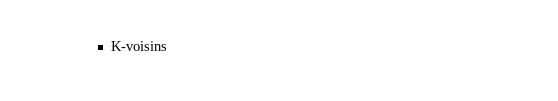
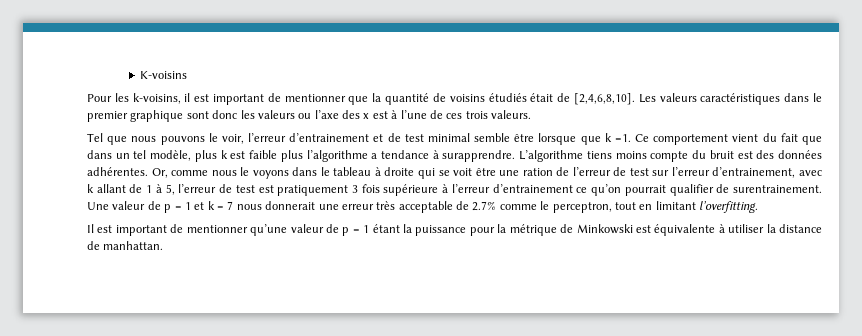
(167, 46) none -> [87,93,822,105] [87,110,531,122] [87,133,822,145] [87,150,823,162] [87,167,822,179] [87,184,823,196] [87,201,758,213] [87,224,822,236] [87,241,164,250] // Pour les k-voisins, il est important de mentionner que la quantité de voisins étudiés était de [2,4,6,8,10]. Les valeurs caractéristiques dans le premier graphique sont donc les valeurs ou l’axe des x est à l’une de ces trois valeurs. // Tel que nous pouvons le voir, l’erreur d’entrainement et de test minimal semble être lorsque que k =1. Ce comportement vient du fait que dans un tel modèle, plus k est faible plus l’algorithme a tendance à surapprendre. L’algorithme tiens moins compte du bruit est des données adhérentes. Or, comme nous le voyons dans le tableau à droite qui se voit être une ration de l’erreur de test sur l’erreur d’entrainement, avec k allant de 1 à 5, l’erreur de test est pratiquement 3 fois supérieure à l’erreur d’entrainement ce qu’on pourrait qualifier de surentrainement. Une valeur de p = 1 et k = 7 nous donnerait une erreur très acceptable de 2.7% comme le perceptron, tout en limitant l’overfitting. // Il est important de mentionner qu’une valeur de p = 1 étant la puissance pour la métrique de Minkowski est équivalente à utiliser la distance de manhattan.

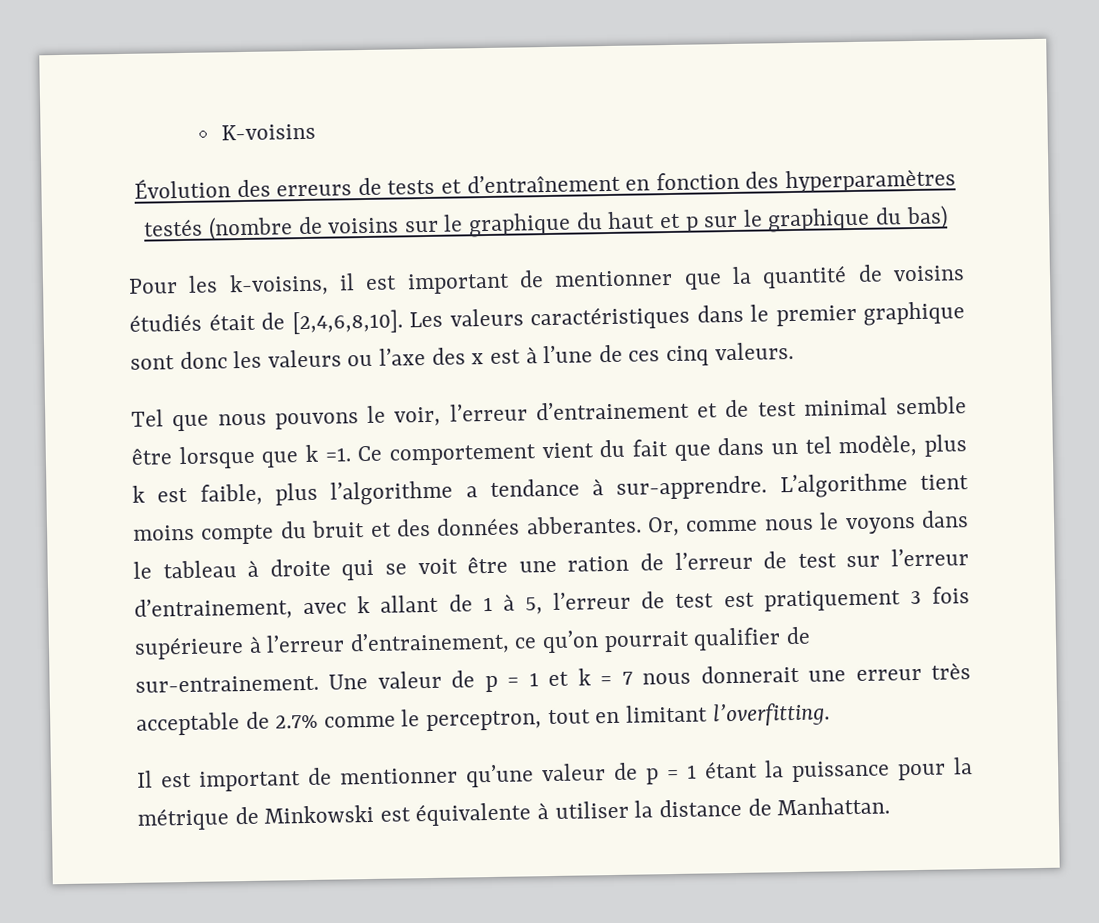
(187, 75) none -> [133,168,957,199] [143,205,948,242] // Évolution des erreurs de tests et d’entraînement en fonction des hyperparamètres testés (nombre de voisins sur le graphique du haut et p sur le graphique du bas)
[465,111,488,119] trois -> [665,345,709,367] cinq
[249,150,278,159] faible -> [199,483,263,506] faible,
[442,150,612,162] surapprendre. L’algorithme tiens -> [616,473,969,500] sur-apprendre. L’algorithme tient
[737,151,753,159] est -> [369,522,392,537] et
[87,167,148,176] adhérentes. -> [525,515,642,535] abberantes.
[492,184,573,193] d’entrainement -> [349,631,510,656] d’entrainement,
[733,185,823,193] surentrainement. -> [135,674,319,693] sur-entrainement.
[103,241,164,250] manhattan. -> [777,796,891,816] Manhattan.

